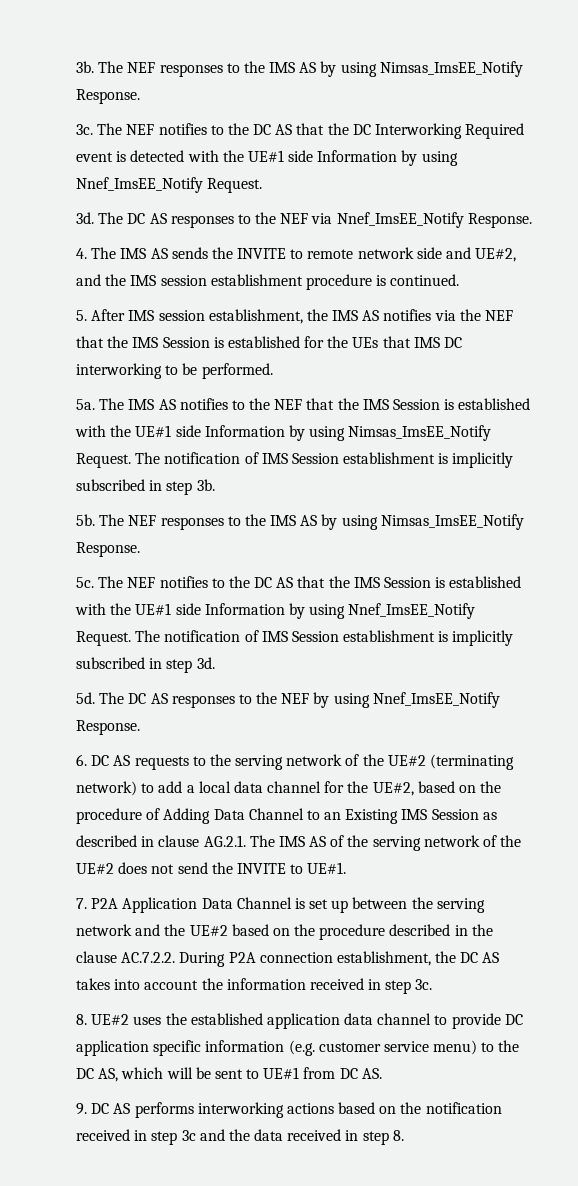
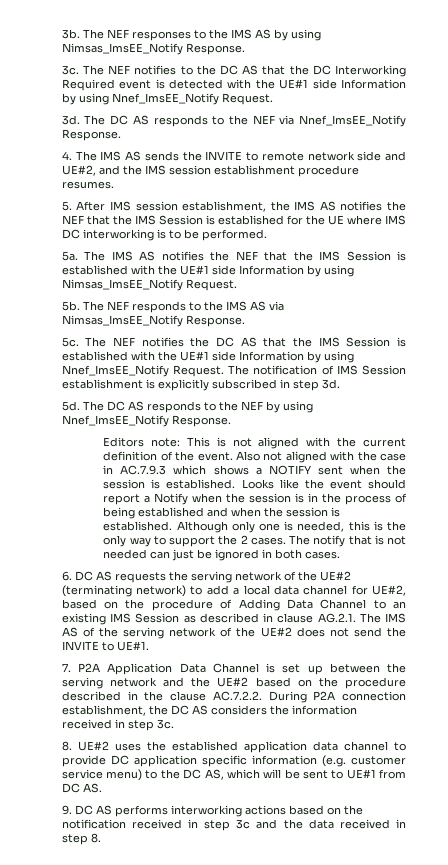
[170,215,234,228] responses -> [153,115,208,127] responds
[376,274,460,286] is continued. -> [61,181,114,189] resumes.
[434,310,456,321] via -> (383, 206) none
[352,336,411,348] UEs that -> [327,215,382,225] UE where
(162, 371) none -> [156,229,166,239] is
[231,400,245,410] to -> (204, 256) none
[135,452,514,468] [75,479,215,495] The notification of IMS Session establishment is implicitly subscribed in step 3b. -> (237, 285) none
[160,514,378,530] responses to the IMS AS by using -> [131,301,284,313] responds to the IMS AS via
[211,578,225,588] to -> (184, 342) none
[452,630,514,646] implicitly -> [157,379,209,391] explicitly
[171,695,235,708] responses -> [146,401,201,413] responds
(140, 727) none -> [103,437,406,449] [103,451,407,463] [103,465,406,475] [103,479,406,489] [103,493,407,505] [103,507,341,519] [103,521,406,533] [103,535,406,547] [103,549,341,561] // Editors note: This is not aligned with the current definition of the event. Also not aligned with the case in AC.7.9.3 which shows a NOTIFY sent when the session is established. Looks like the event should report a Notify when the session is in the process of being established and when the session is established. Although only one is needed, this is the only way to support the 2 cases. The notify that is not needed can just be ignored in both cases.
[192,756,206,766] to -> (166, 577) none
[347,781,369,793] the -> (368, 590) none
[345,809,399,824] Existing -> [61,613,106,625] existing
[75,978,199,990] takes into account -> [210,705,267,715] considers

